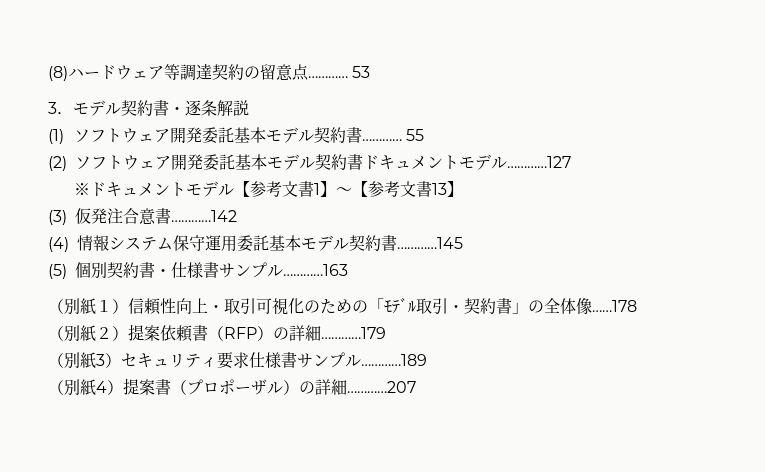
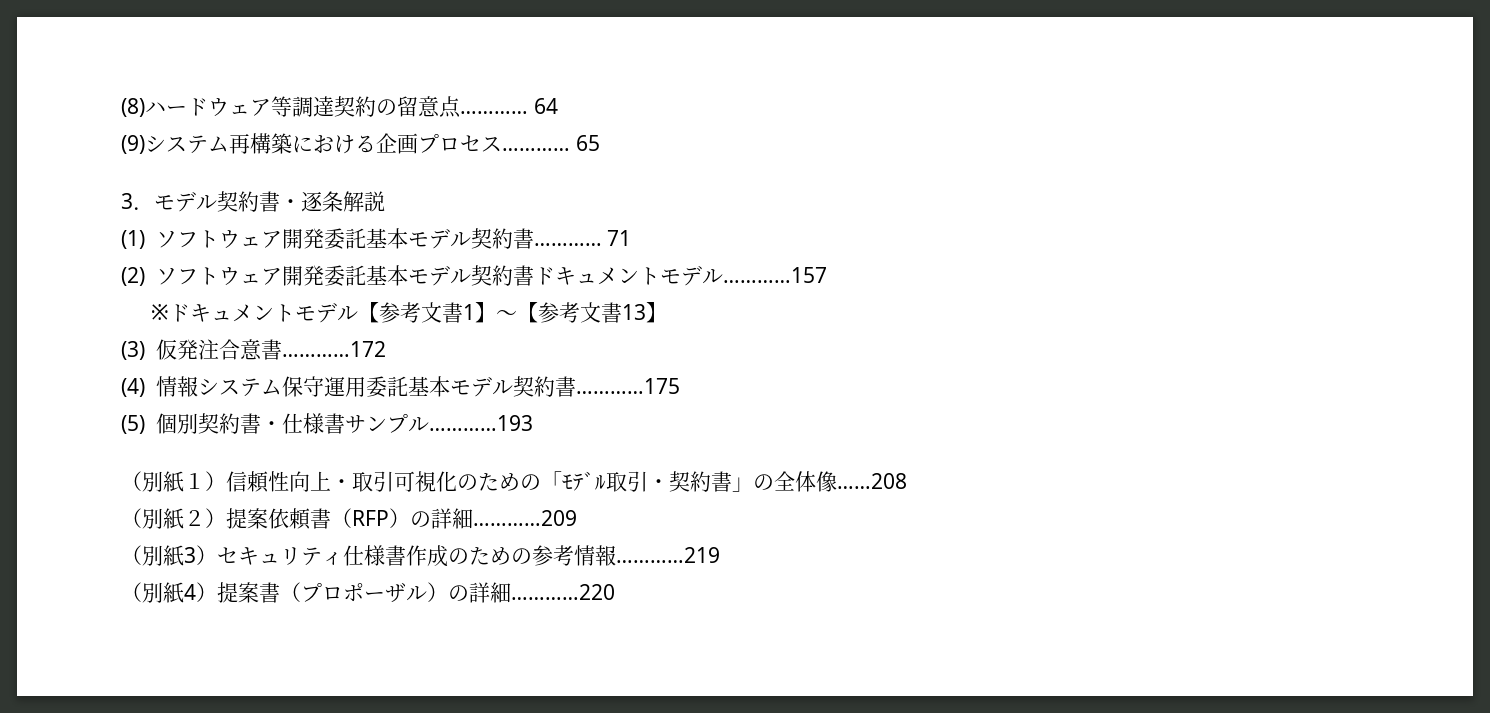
[352,66,371,78] 53 -> [533,98,558,114] [121,133,600,154] 64 // (9)システム再構築における企画プロセス………… 65
[406,129,425,141] 55 -> [607,230,632,246] 71
[507,156,571,168] …………127 -> [722,267,827,283] …………157
[171,210,237,222] …………142 -> [281,341,386,357] …………172
[397,237,463,249] …………145 -> [575,378,680,394] …………175
[283,264,348,276] …………163 -> [428,415,533,431] …………193
[592,300,637,312] ……178 -> [837,473,907,489] ……208
[321,327,386,339] …………179 -> [473,510,577,526] …………209
[217,352,427,369] 要求仕様書サンプル…………189 -> [343,545,720,567] 仕様書作成のための参考情報…………219
[347,381,416,393] …………207 -> [511,584,615,600] …………220

